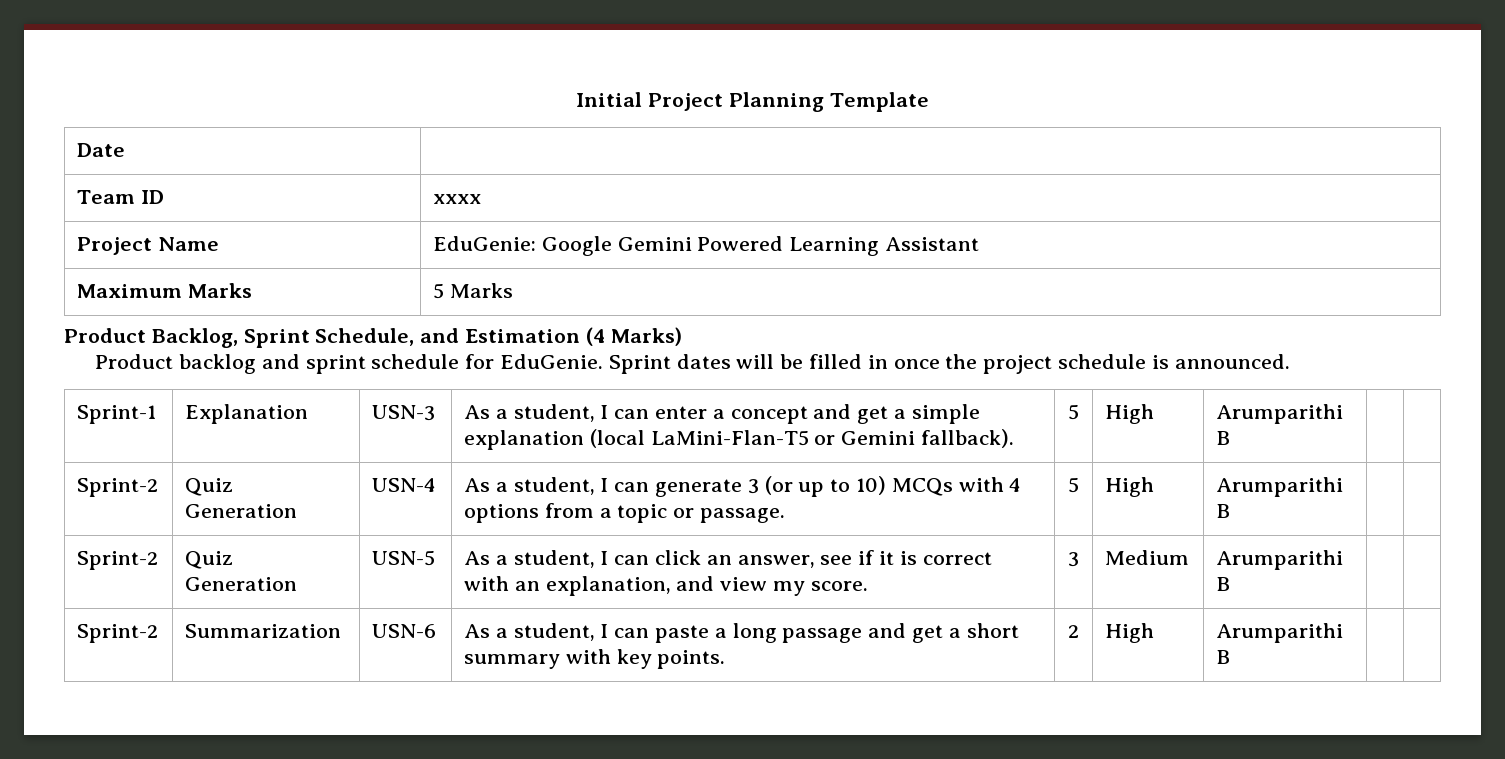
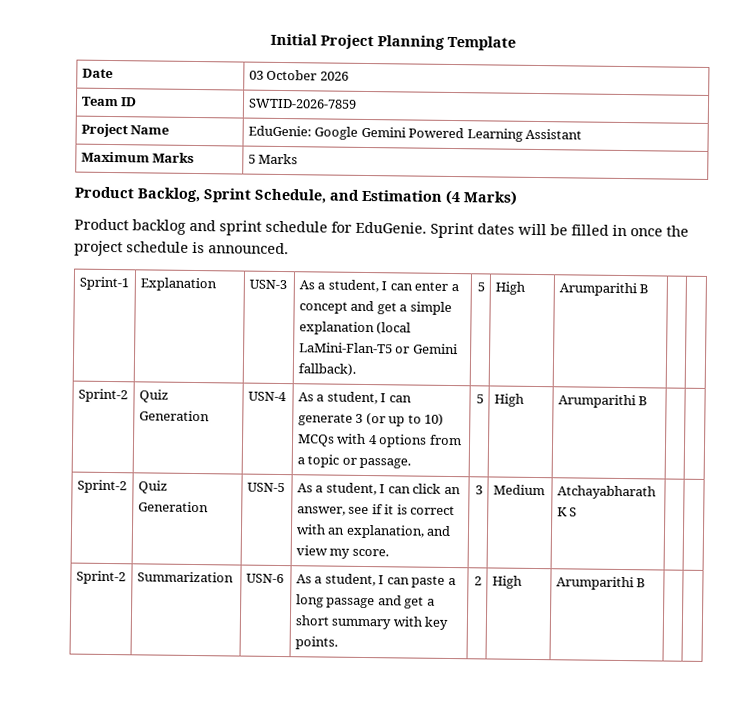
(126, 150) none -> [248,69,349,81] 03 October 2026
[433,194,482,204] xxxx -> [247,98,357,109] SWTID-2026-7859
[1216,550,1344,570] [1216,577,1231,591] Arumparithi B -> [556,485,656,500] [556,507,578,517] Atchayabharath K S

